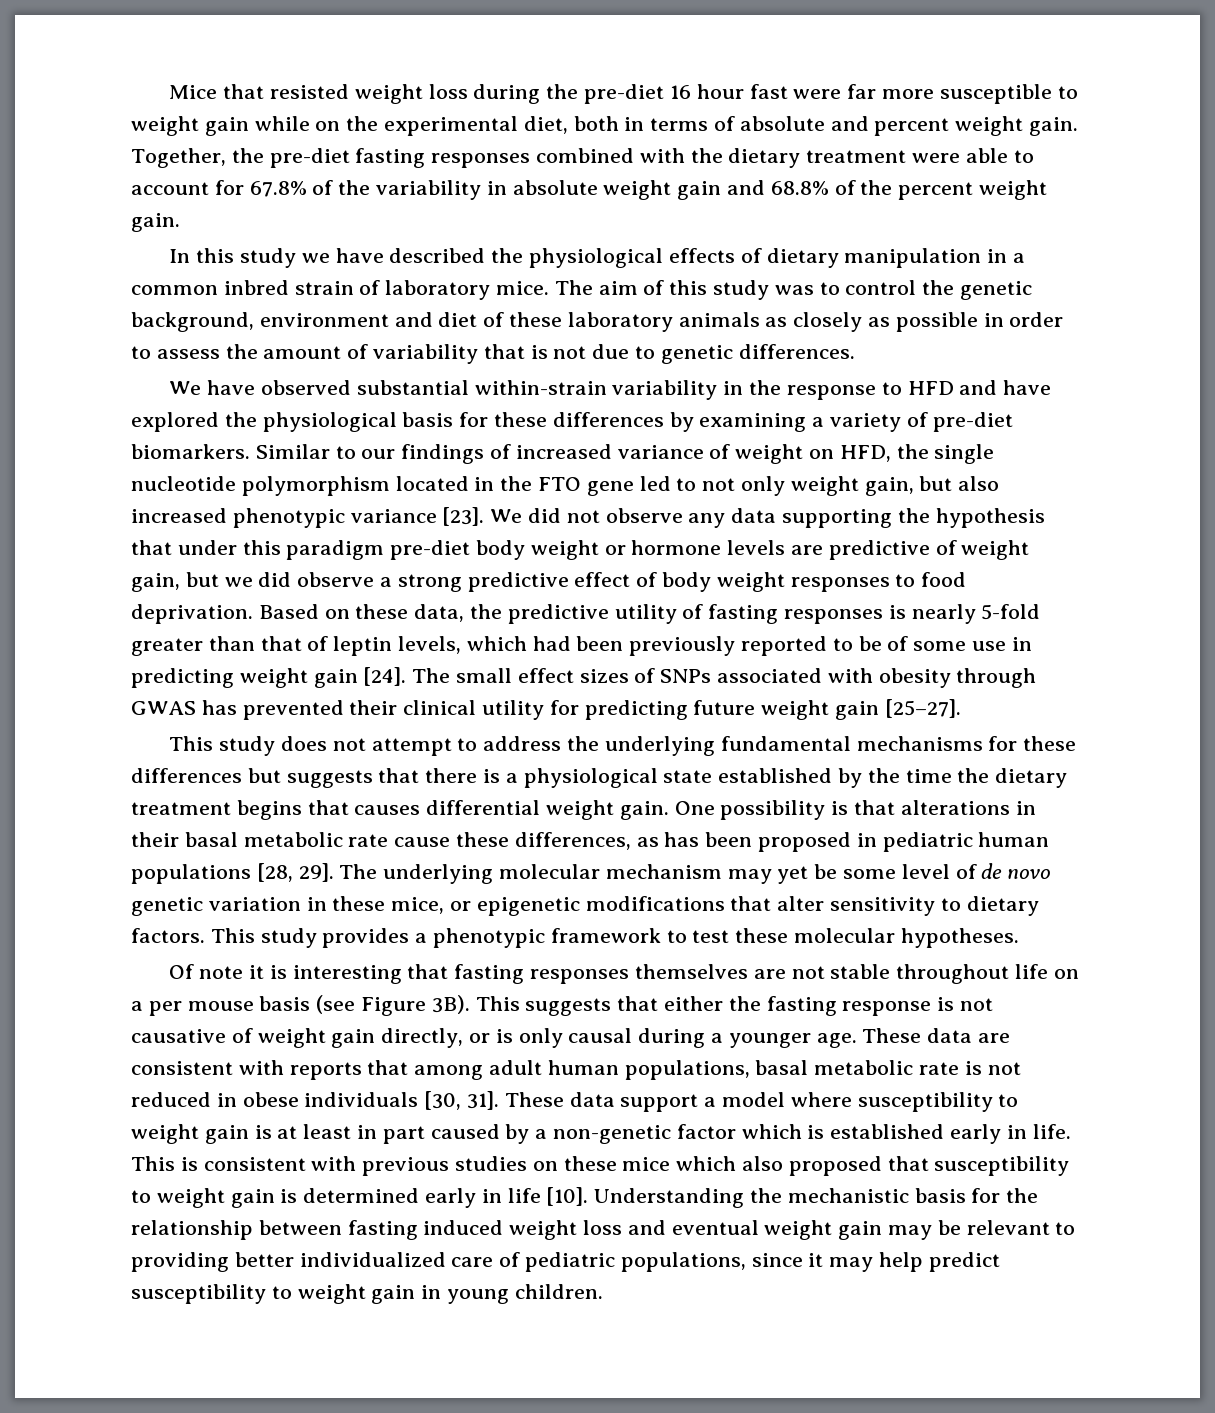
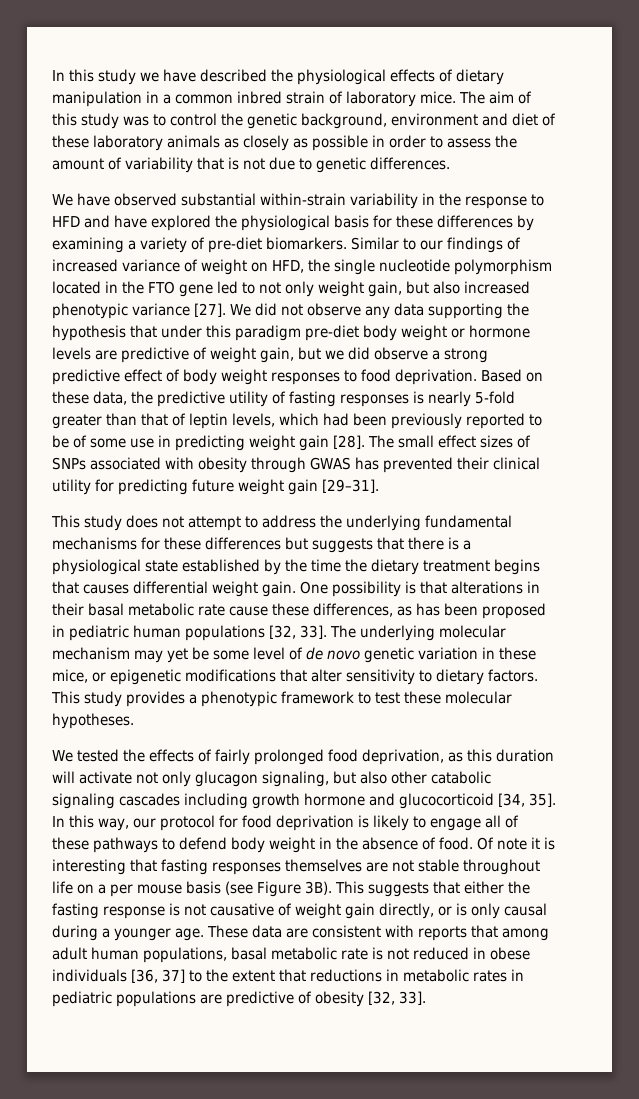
[169,84,1078,104] [131,116,1079,136] [131,148,1034,168] [131,180,1048,200] [131,213,180,232] Mice that resisted weight loss during the pre-diet 16 hour fast were far more susceptible to weight gain while on the experimental diet, both in terms of absolute and percent weight gain. Together, the pre-diet fasting responses combined with the dietary treatment were able to account for 67.8% of the variability in absolute weight gain and 68.8% of the percent weight gain. // -> (52, 75) none
[442,507,485,526] [23]. -> [194,303,226,317] [27].
[363,667,407,686] [24]. -> [333,435,365,449] [28].
[884,699,961,718] [25–27]. -> [322,479,379,493] [29–31].
[256,863,334,882] [28, 29]. -> [269,625,327,639] [32, 33].
(1019, 938) none -> [52,749,554,765] [52,771,491,787] [52,793,556,809] [52,815,519,831] [52,837,473,853] We tested the effects of fairly prolonged food deprivation, as this duration will activate not only glucagon signaling, but also other catabolic signaling cascades including growth hormone and glucocorticoid [34, 35]. In this way, our protocol for food deprivation is likely to engage all of these pathways to defend body weight in the absence of food.
[424,1091,1019,1112] [131,1124,1071,1144] [131,1156,1070,1176] [131,1187,1039,1208] [131,1220,1076,1240] [131,1252,1000,1272] [131,1284,603,1304] [30, 31]. These data support a model where susceptibility to weight gain is at least in part caused by a non-genetic factor which is established early in life. This is consistent with previous studies on these mice which also proposed that susceptibility to weight gain is determined early in life [10]. Understanding the mechanistic basis for the relationship between fasting induced weight loss and eventual weight gain may be relevant to providing better individualized care of pediatric populations, since it may help predict susceptibility to weight gain in young children. -> [131,969,524,983] [52,991,426,1007] [36, 37] to the extent that reductions in metabolic rates in pediatric populations are predictive of obesity [32, 33].

